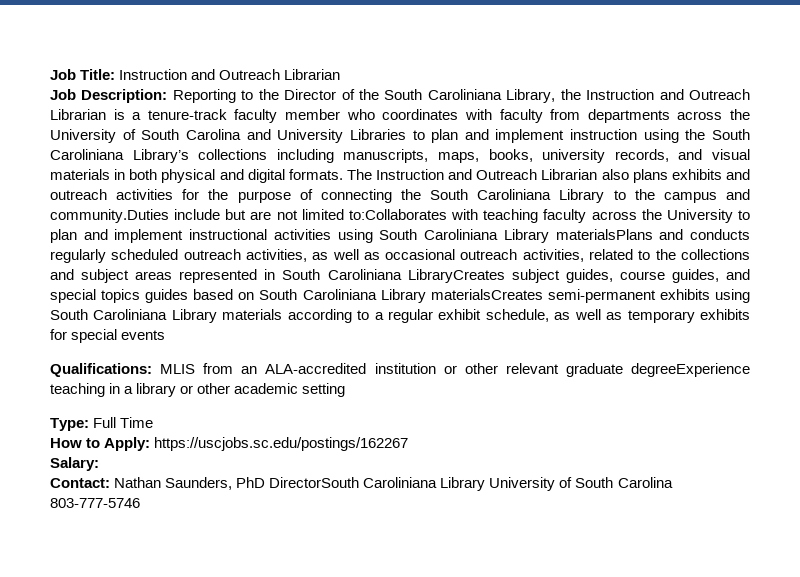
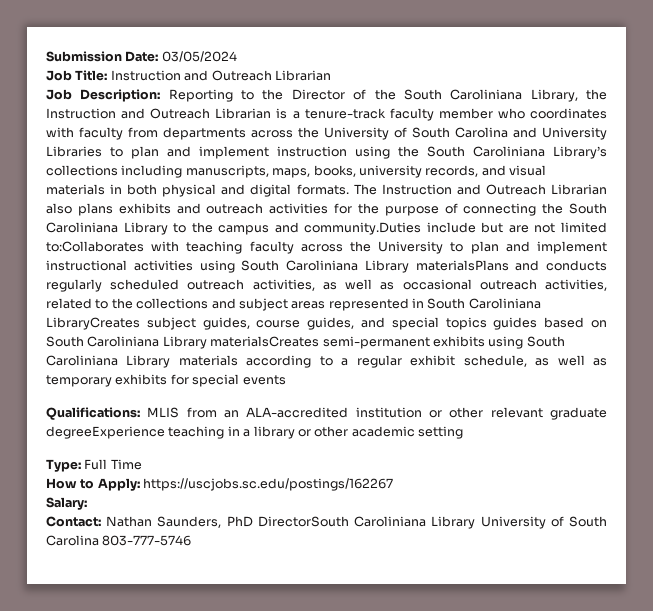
(50, 74) none -> [46,51,237,62] Submission Date: 03/05/2024 //

